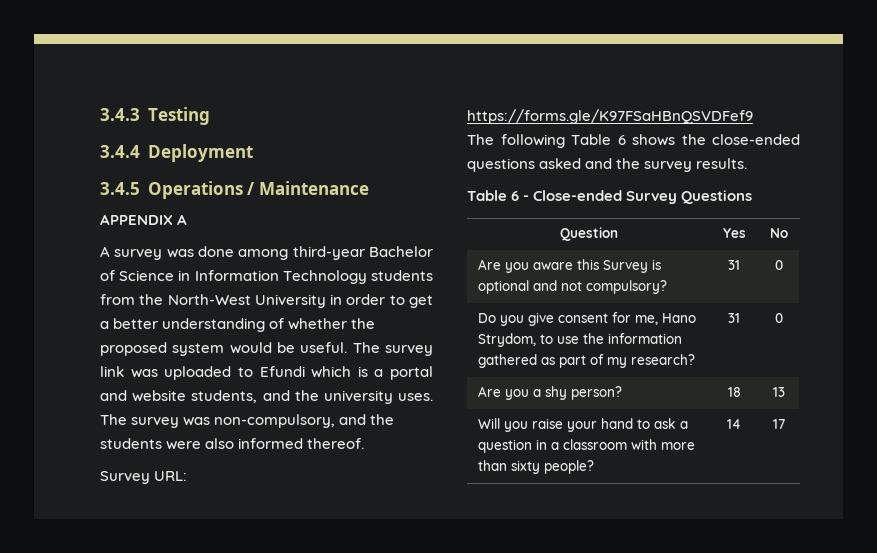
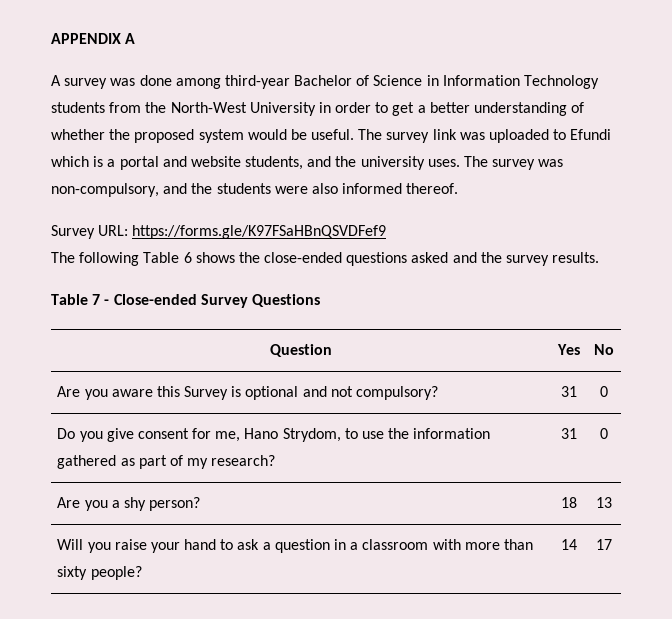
[100,107,210,125] [100,144,253,162] [100,181,369,199] 3.4.3 Testing // 3.4.4 Deployment // 3.4.5 Operations / Maintenance // -> (51, 38) none
[511,191,520,201] 6 -> [92,294,101,305] 7

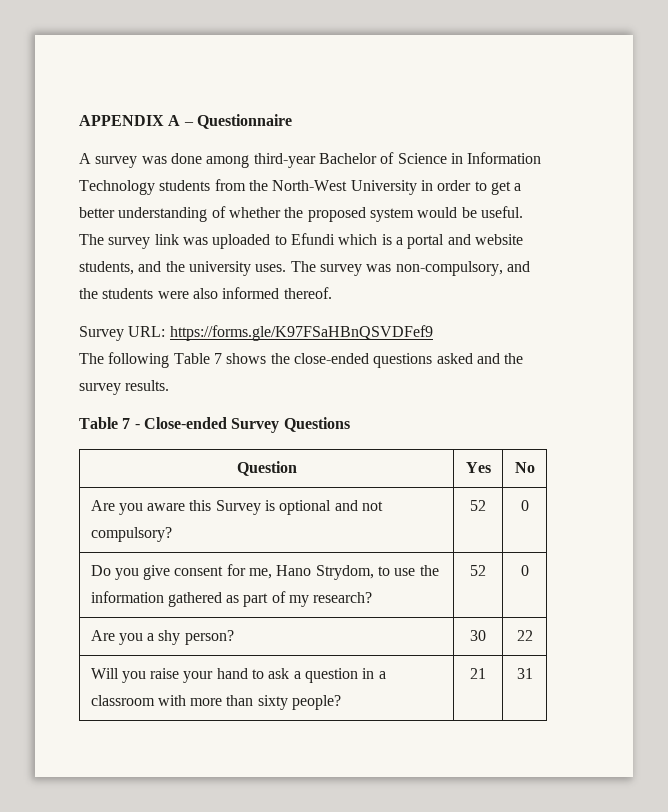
(136, 38) none -> [183,114,292,129] – Questionnaire
[183,252,192,263] 6 -> [213,353,222,364] 7
[560,386,577,397] 31 -> [470,500,486,511] 52
[560,428,577,439] 31 -> [470,565,486,576] 52
[560,497,577,508] [595,497,612,508] 18 | 13 -> [470,630,486,641] [516,630,533,641] 30 | 22
[560,539,577,550] [595,539,612,550] 14 | 17 -> [470,668,486,679] [516,668,533,679] 21 | 31

